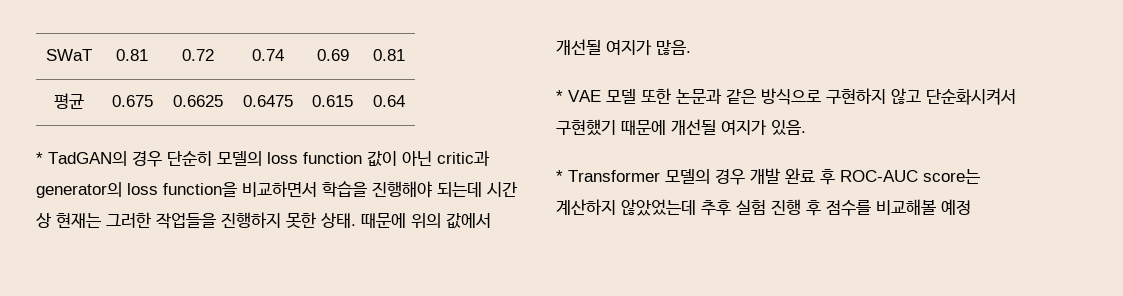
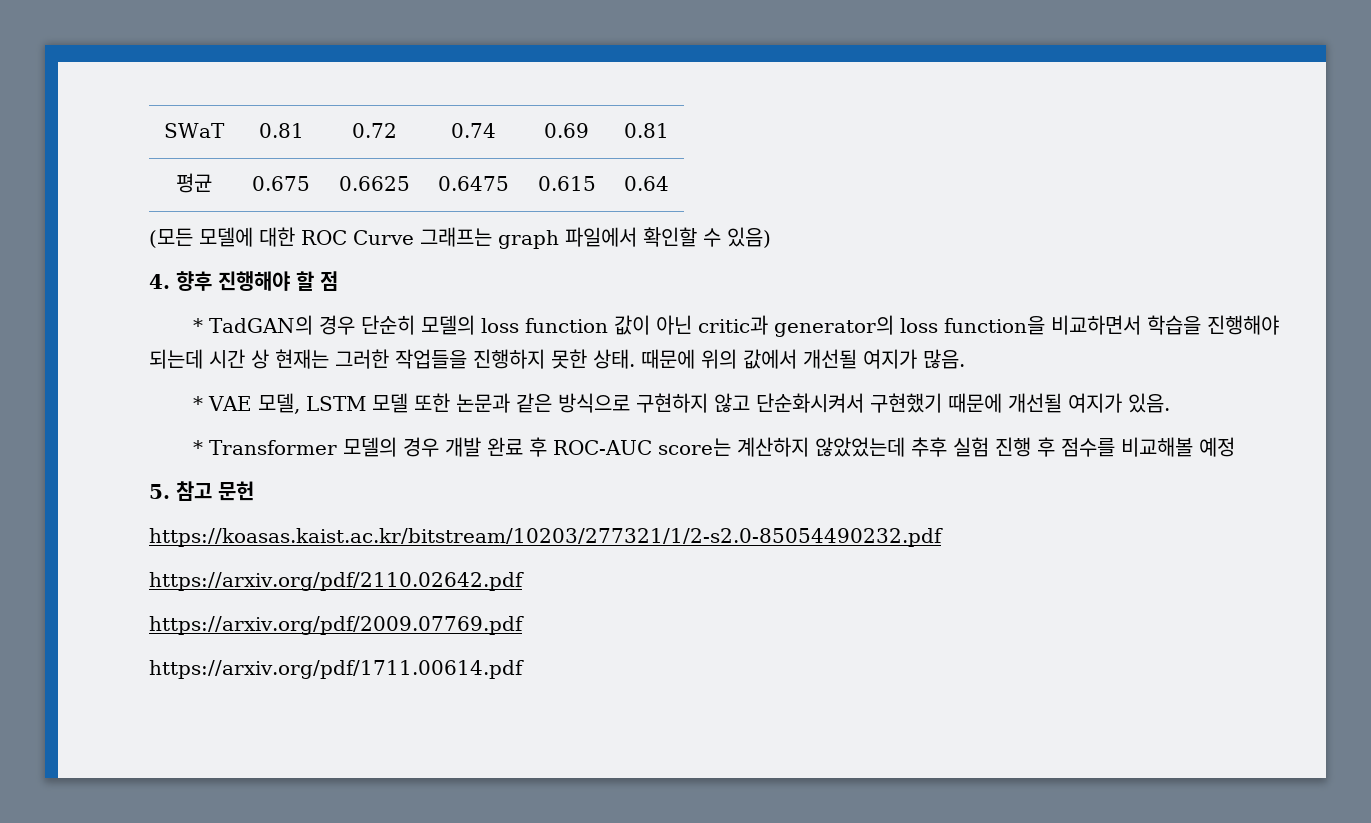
(405, 101) none -> [149,227,771,249] [149,271,338,291] // (모든 모델에 대한 ROC Curve 그래프는 graph 파일에서 확인할 수 있음) // 4. 향후 진행해야 할 점
(601, 96) none -> [257,393,366,414] 모델, LSTM
(971, 207) none -> [149,481,254,501] [149,528,943,547] [149,572,524,591] [149,616,524,635] [149,660,524,679] // 5. 참고 문헌 // https://koasas.kaist.ac.kr/bitstream/10203/277321/1/2-s2.0-85054490232.pdf // https://arxiv.org/pdf/2110.02642.pdf // https://arxiv.org/pdf/2009.07769.pdf // https://arxiv.org/pdf/1711.00614.pdf

